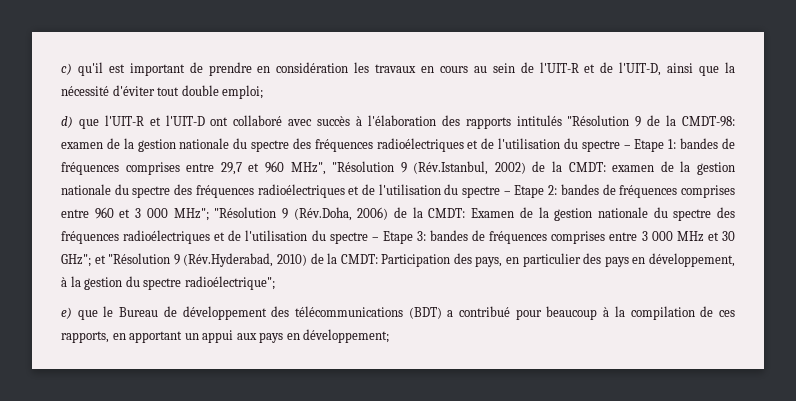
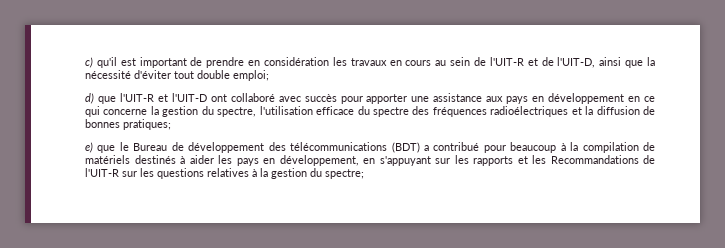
[356,115,736,129] [61,138,736,152] [61,161,735,175] [61,184,735,198] [61,207,735,221] [61,230,735,244] [61,253,735,267] [61,276,275,290] à l'élaboration des rapports intitulés "Résolution 9 de la CMDT-98: examen de la gestion nationale du spectre des fréquences radioélectriques et de l'utilisation du spectre – Etape 1: bandes de fréquences comprises entre 29,7 et 960 MHz", "Résolution 9 (Rév.Istanbul, 2002) de la CMDT: examen de la gestion nationale du spectre des fréquences radioélectriques et de l'utilisation du spectre – Etape 2: bandes de fréquences comprises entre 960 et 3 000 MHz"; "Résolution 9 (Rév.Doha, 2006) de la CMDT: Examen de la gestion nationale du spectre des fréquences radioélectriques et de l'utilisation du spectre – Etape 3: bandes de fréquences comprises entre 3 000 MHz et 30 GHz"; et "Résolution 9 (Rév.Hyderabad, 2010) de la CMDT: Participation des pays, en particulier des pays en développement, à la gestion du spectre radioélectrique"; -> [340,93,656,104] [85,106,655,117] [85,119,171,130] pour apporter une assistance aux pays en développement en ce qui concerne la gestion du spectre, l'utilisation efficace du spectre des fréquences radioélectriques et la diffusion de bonnes pratiques;
[719,310,735,317] [61,329,390,343] ces rapports, en apportant un appui aux pays en développement; -> [85,155,655,166] [85,168,364,179] matériels destinés à aider les pays en développement, en s'appuyant sur les rapports et les Recommandations de l'UIT-R sur les questions relatives à la gestion du spectre;

